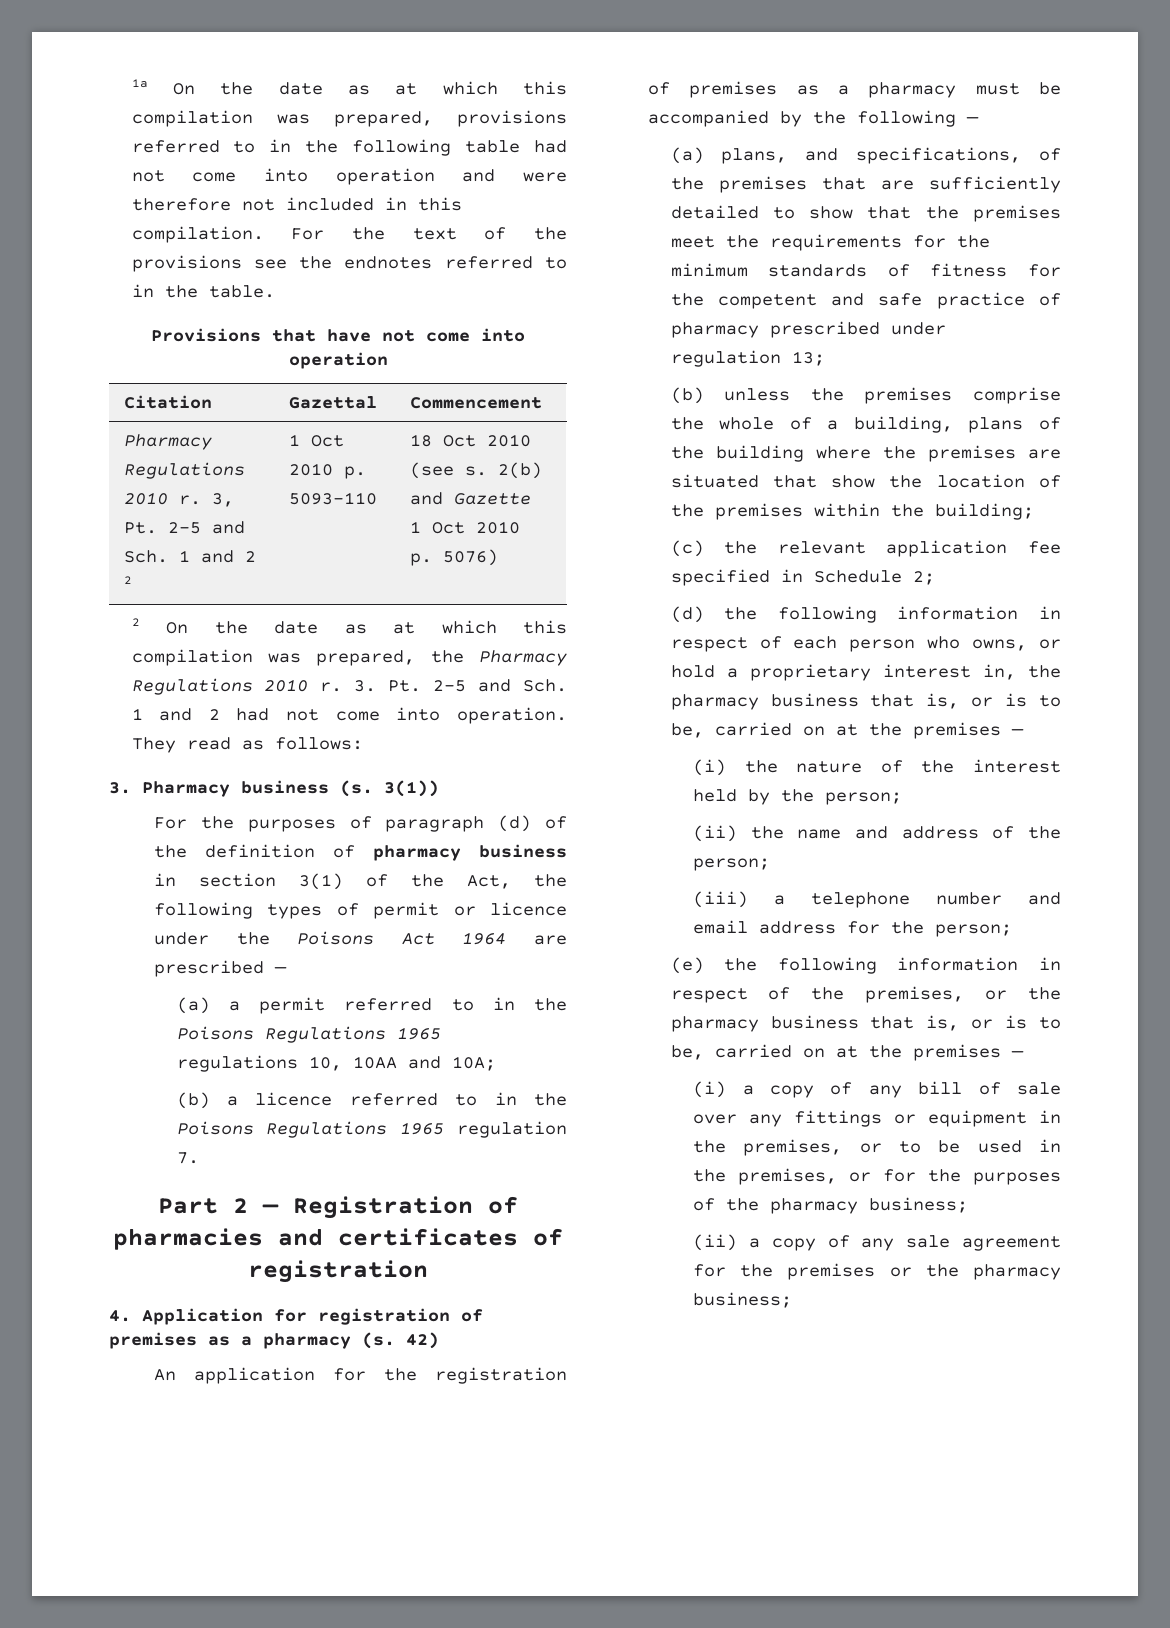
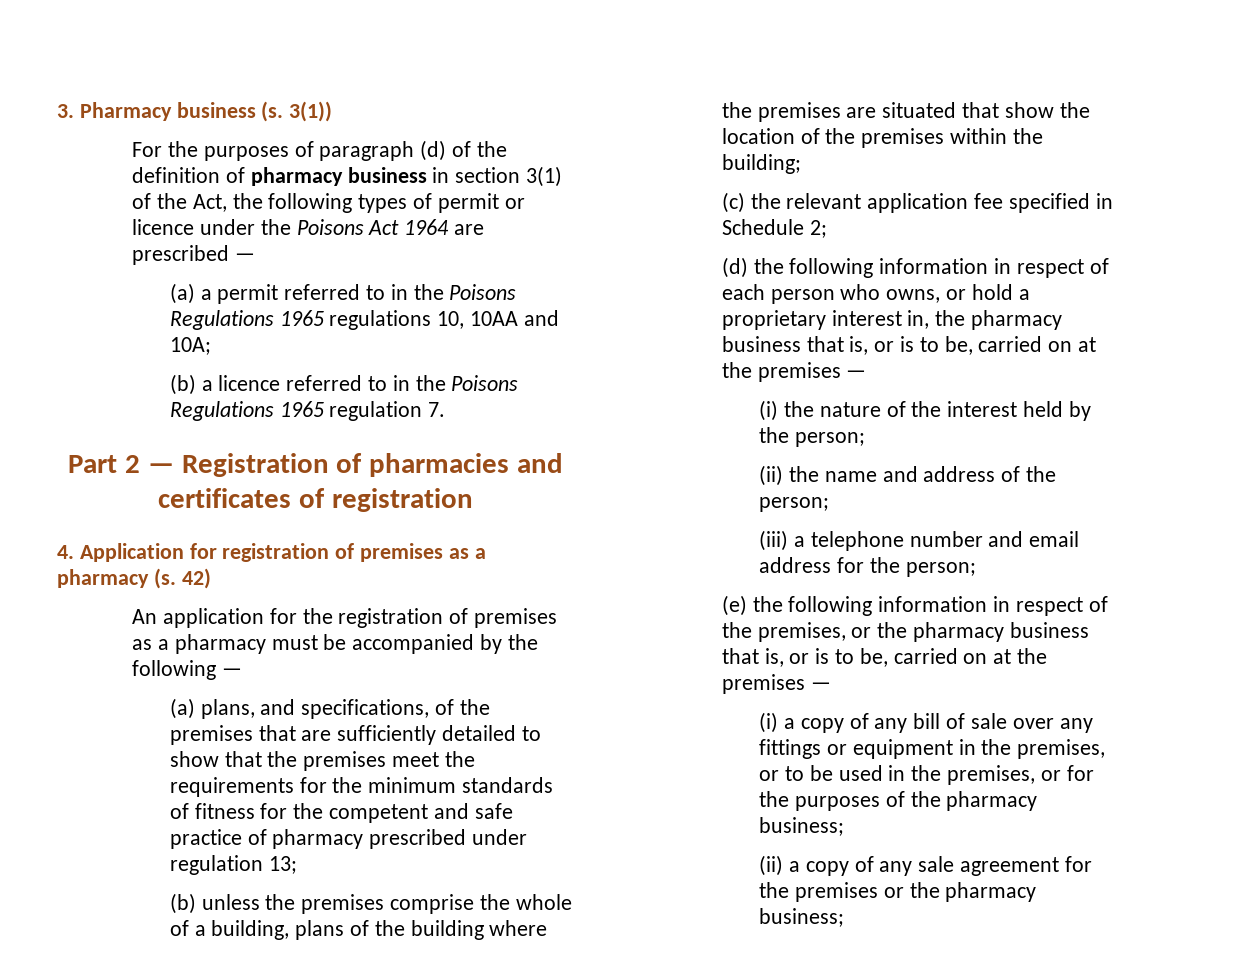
[131,79,567,95] [131,110,567,127] [131,139,567,156] [131,168,567,185] [131,197,462,211] [131,226,567,243] [131,255,567,272] [131,284,275,298] [151,328,525,342] [288,352,388,369] [123,395,212,409] [288,396,377,409] [409,397,542,409] [123,434,212,450] [123,462,245,479] [123,492,234,507] [123,521,245,534] [123,550,256,563] [123,576,132,584] [288,434,344,447] [288,463,366,479] [288,492,377,505] [409,434,531,447] [409,462,542,479] [409,492,531,505] [409,521,520,534] [409,549,498,566] [131,618,567,634] [131,649,567,666] [131,678,567,695] [131,707,567,724] [131,737,363,753] 1a On the date as at which this compilation was prepared, provisions referred to in the following table had not come into operation and were therefore not included in this compilation. For the text of the provisions see the endnotes referred to in the table. // Provisions that have not come into operation // Citation | Gazettal | Commencement // Pharmacy Regulations 2010 r. 3, Pt. 2-5 and Sch. 1 and 2 2 | 1 Oct 2010 p. 5093-110 | 18 Oct 2010 (see s. 2(b) and Gazette 1 Oct 2010 p. 5076) // 2 On the date as at which this compilation was prepared, the Pharmacy Regulations 2010 r. 3. Pt. 2-5 and Sch. 1 and 2 had not come into operation. They read as follows: // -> (57, 111) none

